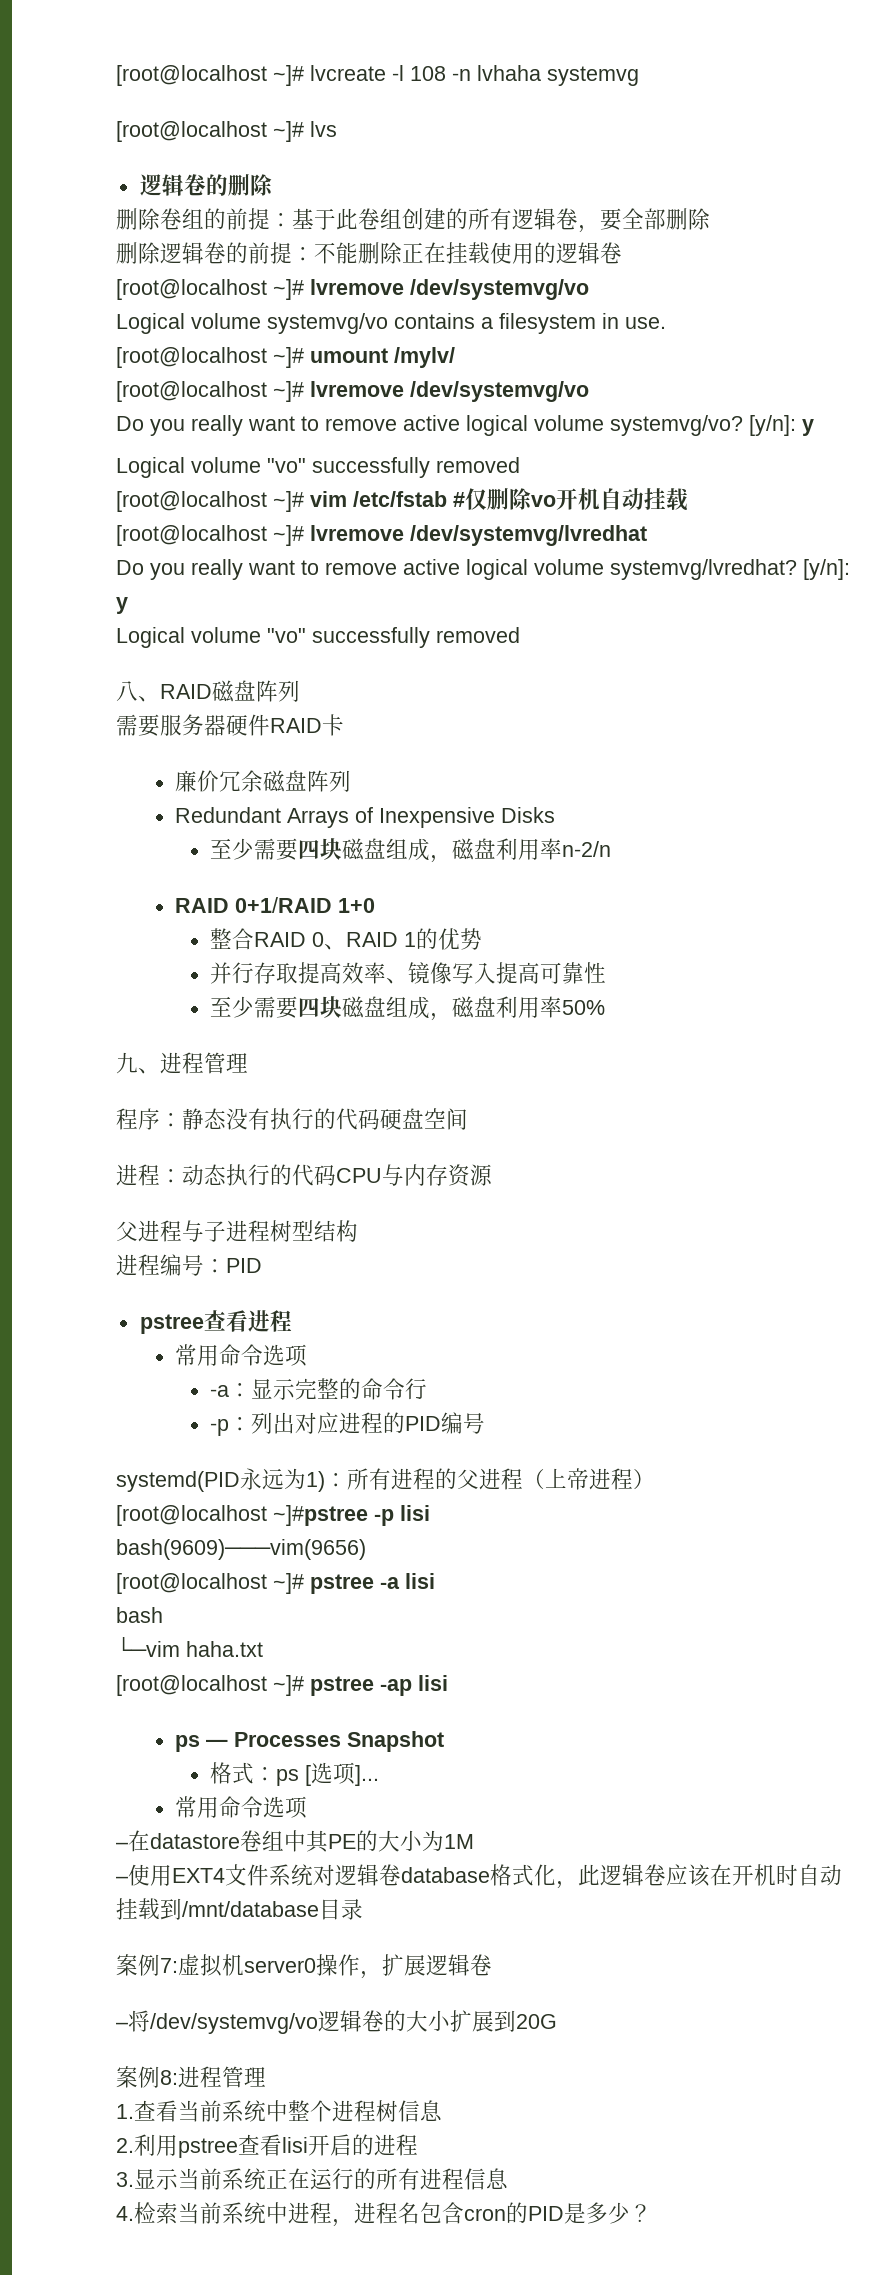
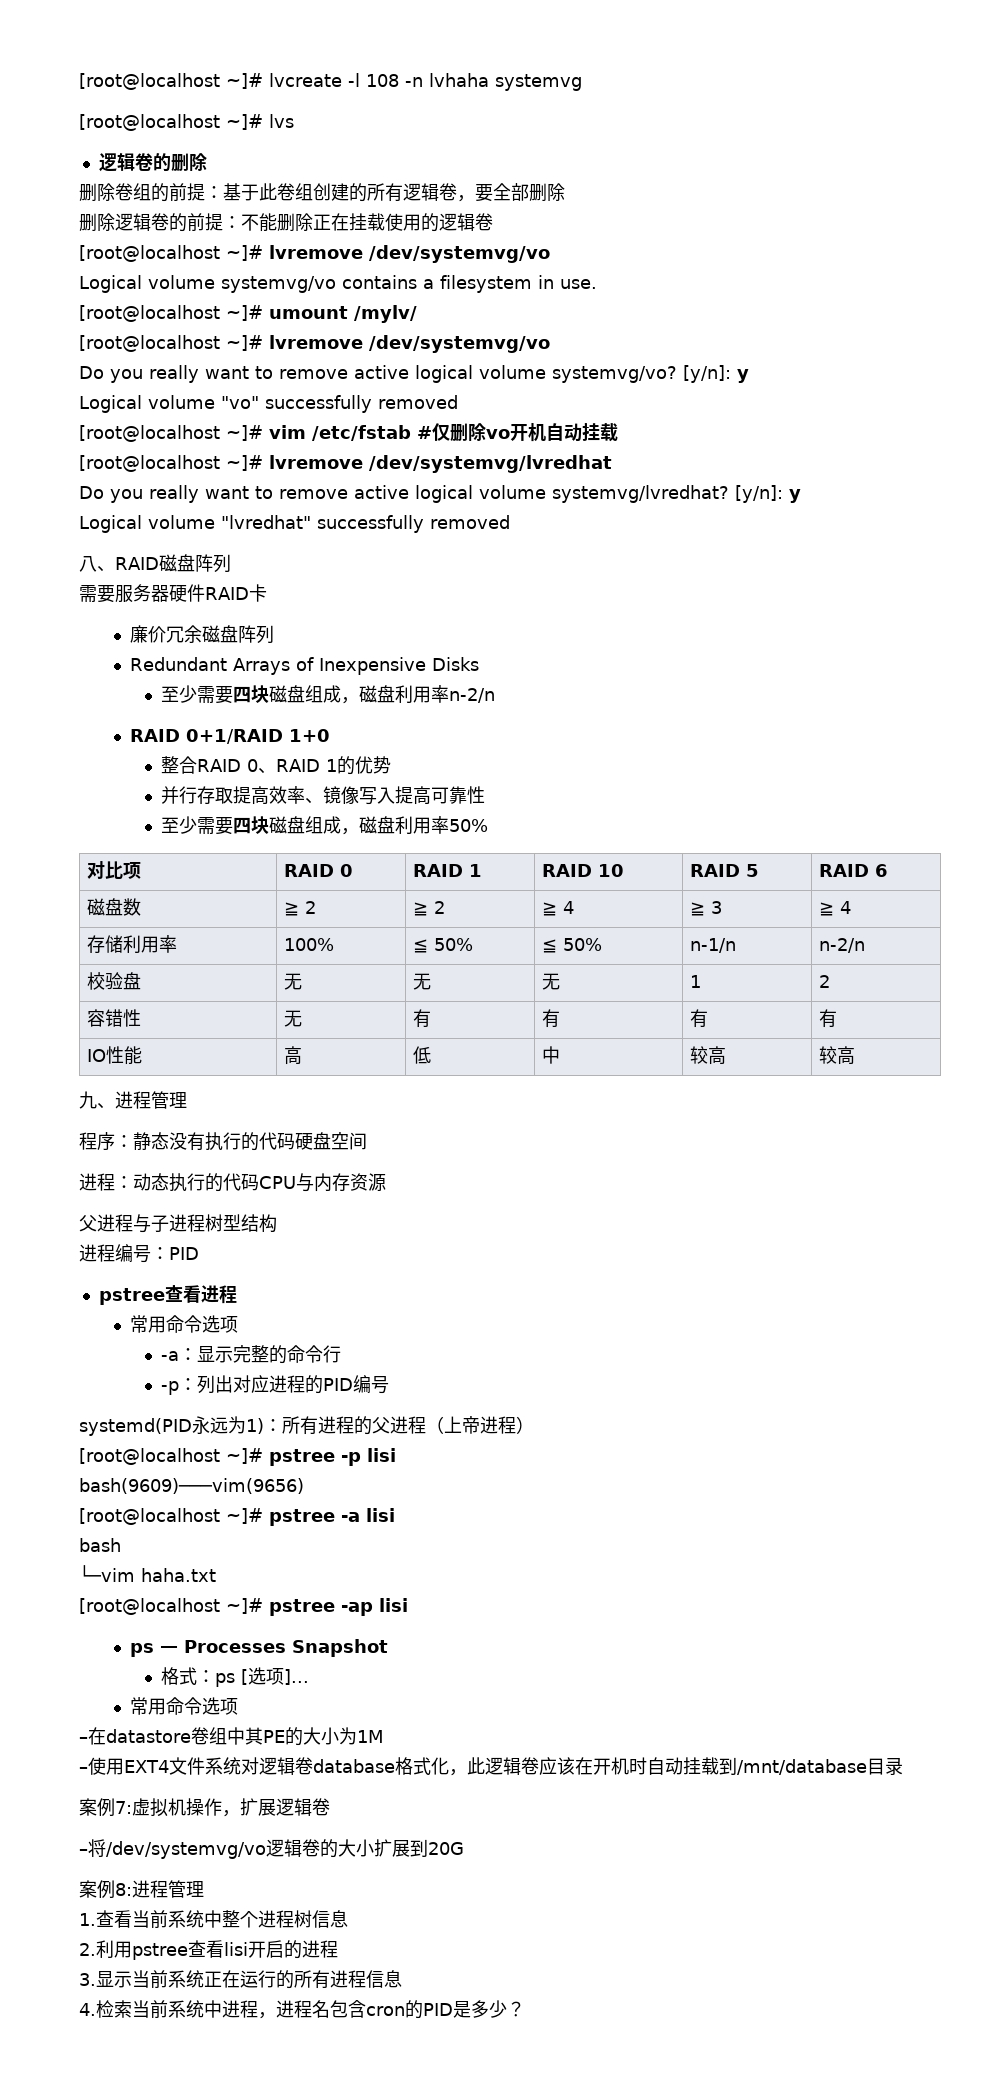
[267,628,306,643] "vo" -> [221,515,311,529] "lvredhat"
(606, 1007) none -> [86,861,141,879] [283,864,353,877] [412,864,482,877] [541,864,624,877] [689,864,759,877] [818,864,888,877] [86,898,141,916] [283,901,316,916] [412,901,445,916] [541,901,574,916] [689,901,722,916] [818,901,851,916] [86,935,177,953] [283,938,334,951] [412,938,473,953] [541,938,602,953] [689,938,736,953] [818,938,865,953] [86,972,141,990] [283,973,302,990] [412,973,431,990] [541,973,560,990] [689,975,701,988] [818,975,830,988] [86,1009,141,1027] [283,1010,302,1027] [412,1009,431,1028] [541,1009,560,1028] [689,1009,708,1028] [818,1009,837,1028] [86,1046,142,1065] [283,1046,302,1065] [412,1046,431,1064] [541,1046,560,1064] [689,1046,726,1065] [818,1046,855,1065] // 对比项 | RAID 0 | RAID 1 | RAID 10 | RAID 5 | RAID 6 // 磁盘数 | ≧ 2 | ≧ 2 | ≧ 4 | ≧ 3 | ≧ 4 // 存储利用率 | 100% | ≦ 50% | ≦ 50% | n-1/n | n-2/n // 校验盘 | 无 | 无 | 无 | 1 | 2 // 容错性 | 无 | 有 | 有 | 有 | 有 // IO性能 | 高 | 低 | 中 | 较高 | 较高
[273,1505,368,1526] ~]#pstree -> [226,1448,335,1466] ~]# pstree
[244,1958,316,1973] server0 -> (186, 1807) none

